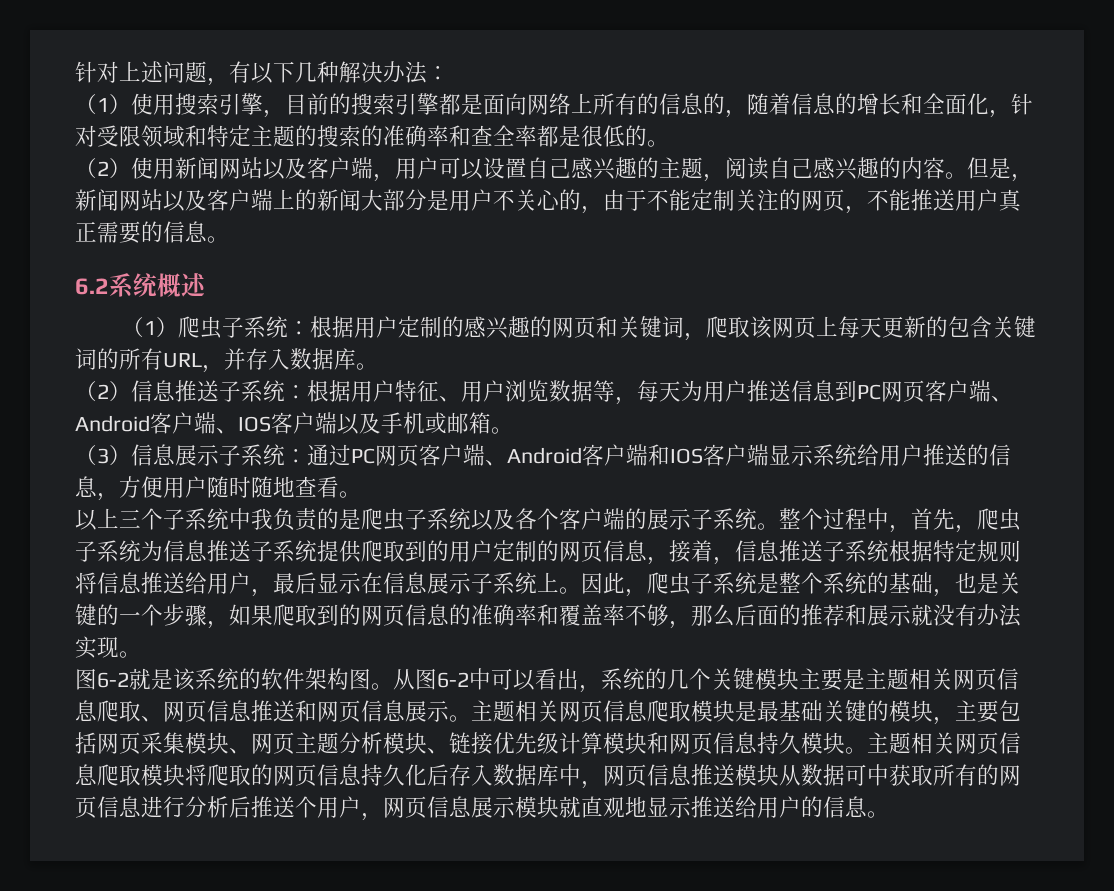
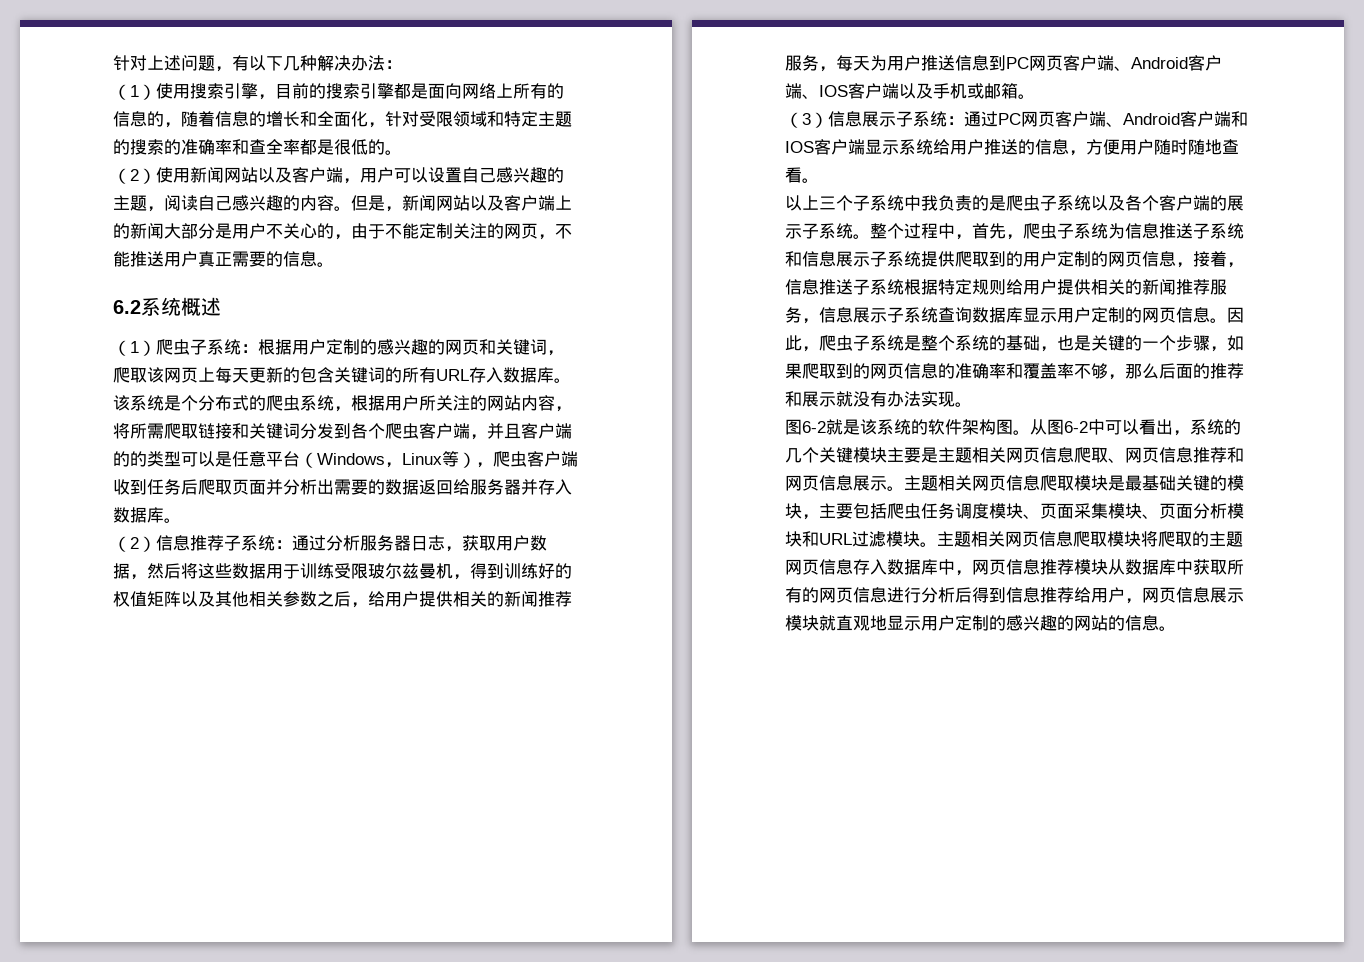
[202,365,224,373] ， -> [469,367,571,383] [113,395,572,412] [113,423,572,440] [113,451,578,468] [113,479,521,495] 存入数据库。该系统是个分布式的爬虫系统，根据用户所关注的网站内容，将所需爬取链接和关键词分发到各个爬虫客户端，并且客户端的的类型可以是任意平台（Windows，Linux等），爬虫客户端收到任务后爬取页面并分析出需要的数据返回给服务器
[197,380,615,402] 送子系统：根据用户特征、用户浏览数据等 -> [207,535,547,552] [113,563,572,580] [113,591,572,608] [785,55,819,71] 荐子系统：通过分析服务器日志，获取用户数据，然后将这些数据用于训练受限玻尔兹曼机，得到训练好的权值矩阵以及其他相关参数之后，给用户提供相关的新闻推荐服务
(317, 551) none -> [785,251,921,267] 和信息展示子系统
[75,572,559,597] 将信息推送给用户，最后显示在信息展示子系统上 -> [1006,279,1227,295] [785,307,1210,324] 给用户提供相关的新闻推荐服务，信息展示子系统查询数据库显示用户定制的网页信息
[273,700,295,722] 送 -> [1210,447,1227,463] 荐
[97,732,801,754] 网页采集模块、网页主题分析模块、链接优先级计算模块和网页信息持久 -> [887,503,1244,519] [785,531,886,547] 爬虫任务调度模块、页面采集模块、页面分析模块和URL过滤
[273,764,449,786] 网页信息持久化后 -> [1209,531,1243,547] [785,559,853,575] 主题网页信息
[713,764,735,786] 送 -> [1057,559,1074,575] 荐
[845,764,867,786] 可 -> [1159,559,1176,575] 库
[251,796,317,818] 推送个 -> [972,587,1091,603] 得到信息推荐给
[691,796,801,818] 推送给用户 -> [921,615,1108,631] 用户定制的感兴趣的网站

